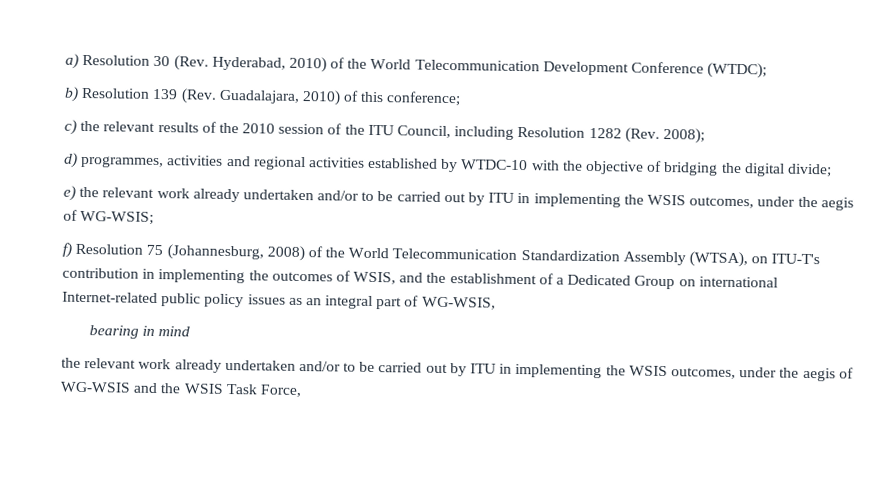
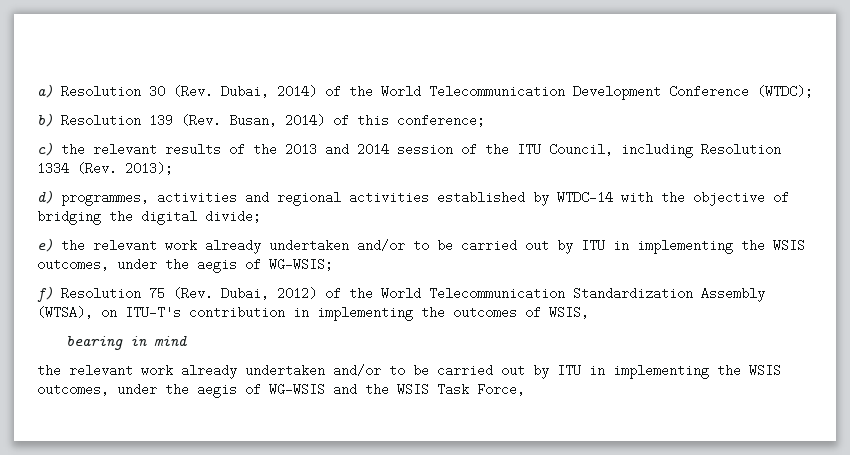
[211,56,327,73] Hyderabad, 2010) -> [221,85,317,98] Dubai, 2014)
[218,89,341,106] Guadalajara, 2010) -> [229,114,325,127] Busan, 2014)
[242,123,276,134] 2010 -> [285,143,389,156] 2013 and 2014
[588,127,705,144] 1282 (Rev. 2008); -> [37,162,173,175] 1334 (Rev. 2013);
[461,159,529,171] WTDC-10 -> [557,191,613,204] WTDC-14
[166,244,305,262] (Johannesburg, 2008) -> [173,287,317,300] (Rev. Dubai, 2012)
[399,272,778,290] [62,291,496,310] and the establishment of a Dedicated Group on international Internet-related public policy issues as an integral part of WG-WSIS, -> (589, 312) none

